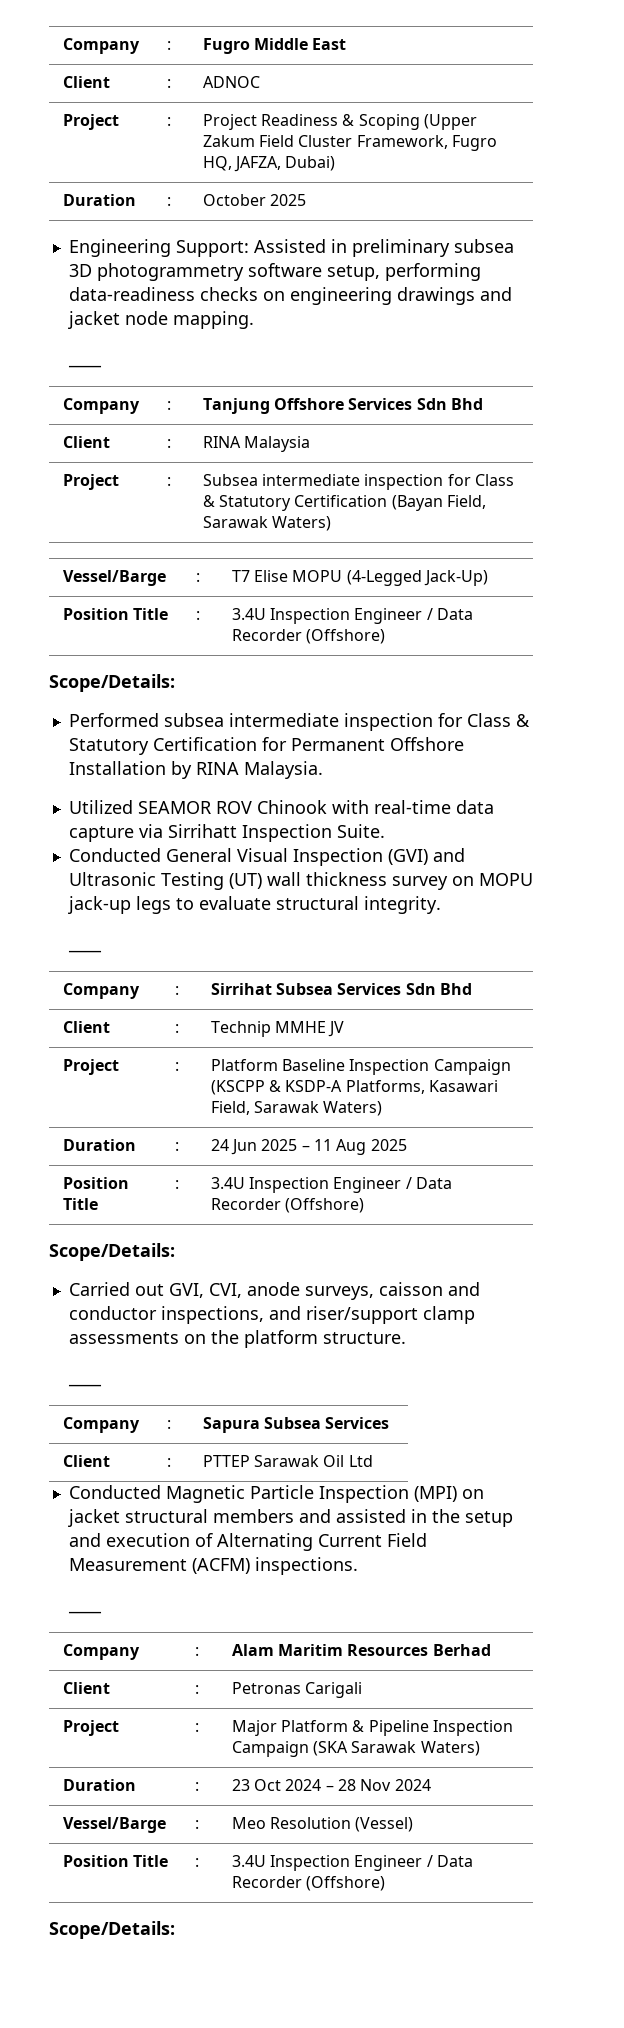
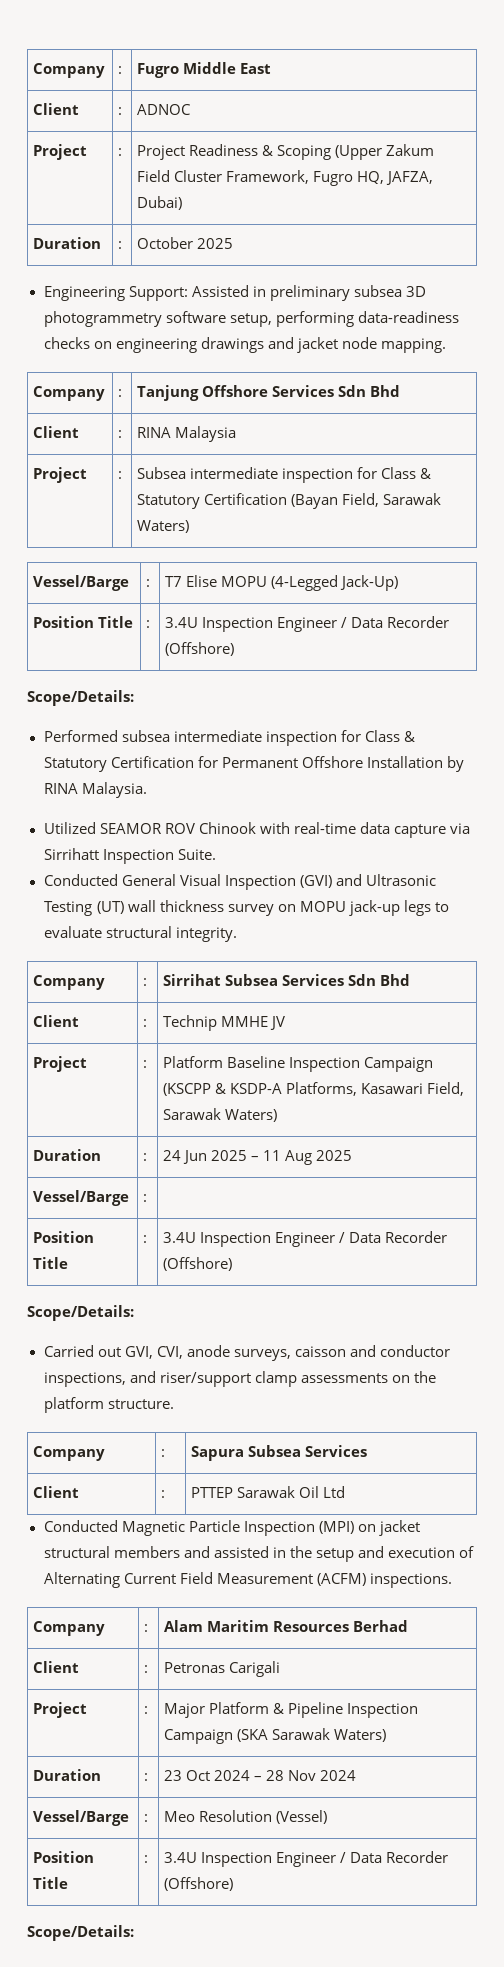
[68,364,103,368] // ____ -> (446, 345) none
[68,949,103,953] // ____ -> (237, 934) none
(407, 1145) none -> [33,1190,130,1206] [143,1194,148,1202] // Vessel/Barge | : |
[68,1383,103,1387] // ____ -> (174, 1404) none
[68,1610,103,1614] // ____ -> (452, 1580) none

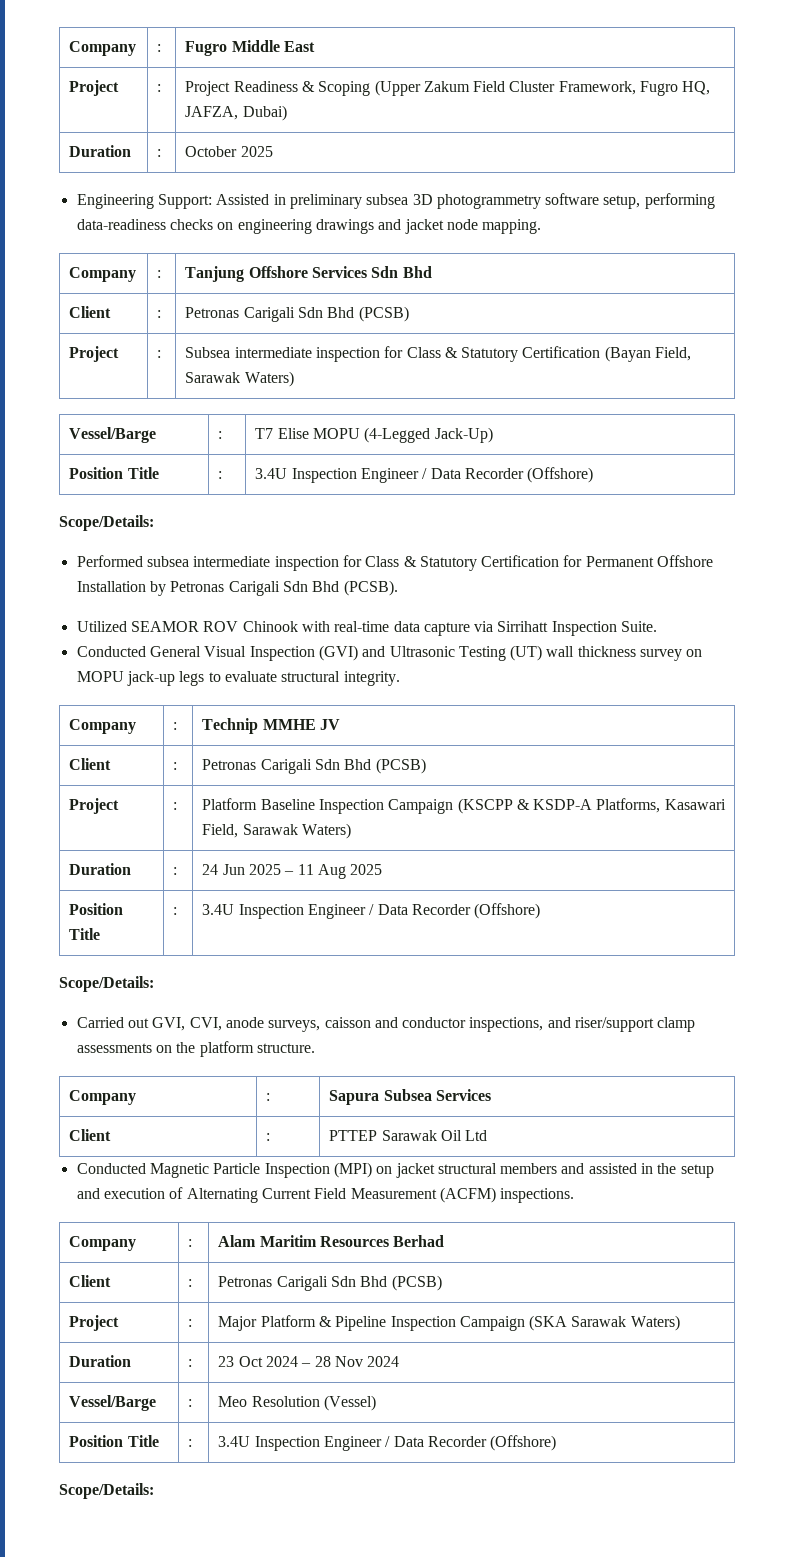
[33,103,80,115] [118,107,123,115] [137,104,192,115] // Client | : | ADNOC -> (315, 46) none
[137,426,237,442] RINA Malaysia -> [185,306,409,322] Petronas Carigali Sdn Bhd (PCSB)
[43,782,147,798] RINA Malaysia. -> [170,580,398,596] Petronas Carigali Sdn Bhd (PCSB).
[163,974,411,986] [33,1015,80,1027] [143,1019,148,1027] [163,1015,286,1031] Sirrihat Subsea Services Sdn Bhd // Client | : | Technip MMHE JV -> [202,718,340,734] [69,758,112,770] [173,762,178,770] [202,758,426,774] Technip MMHE JV // Client | : | Petronas Carigali Sdn Bhd (PCSB)
[33,1190,130,1206] [143,1194,148,1202] // Vessel/Barge | : | -> (383, 869) none
(281, 1669) none -> [330,1275,442,1291] Sdn Bhd (PCSB)

